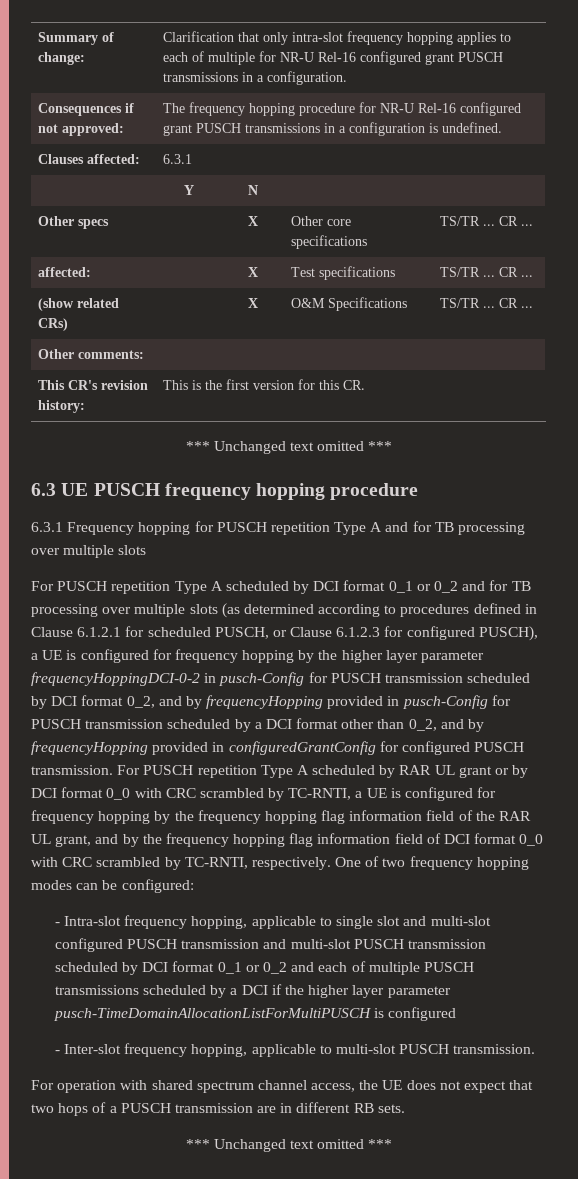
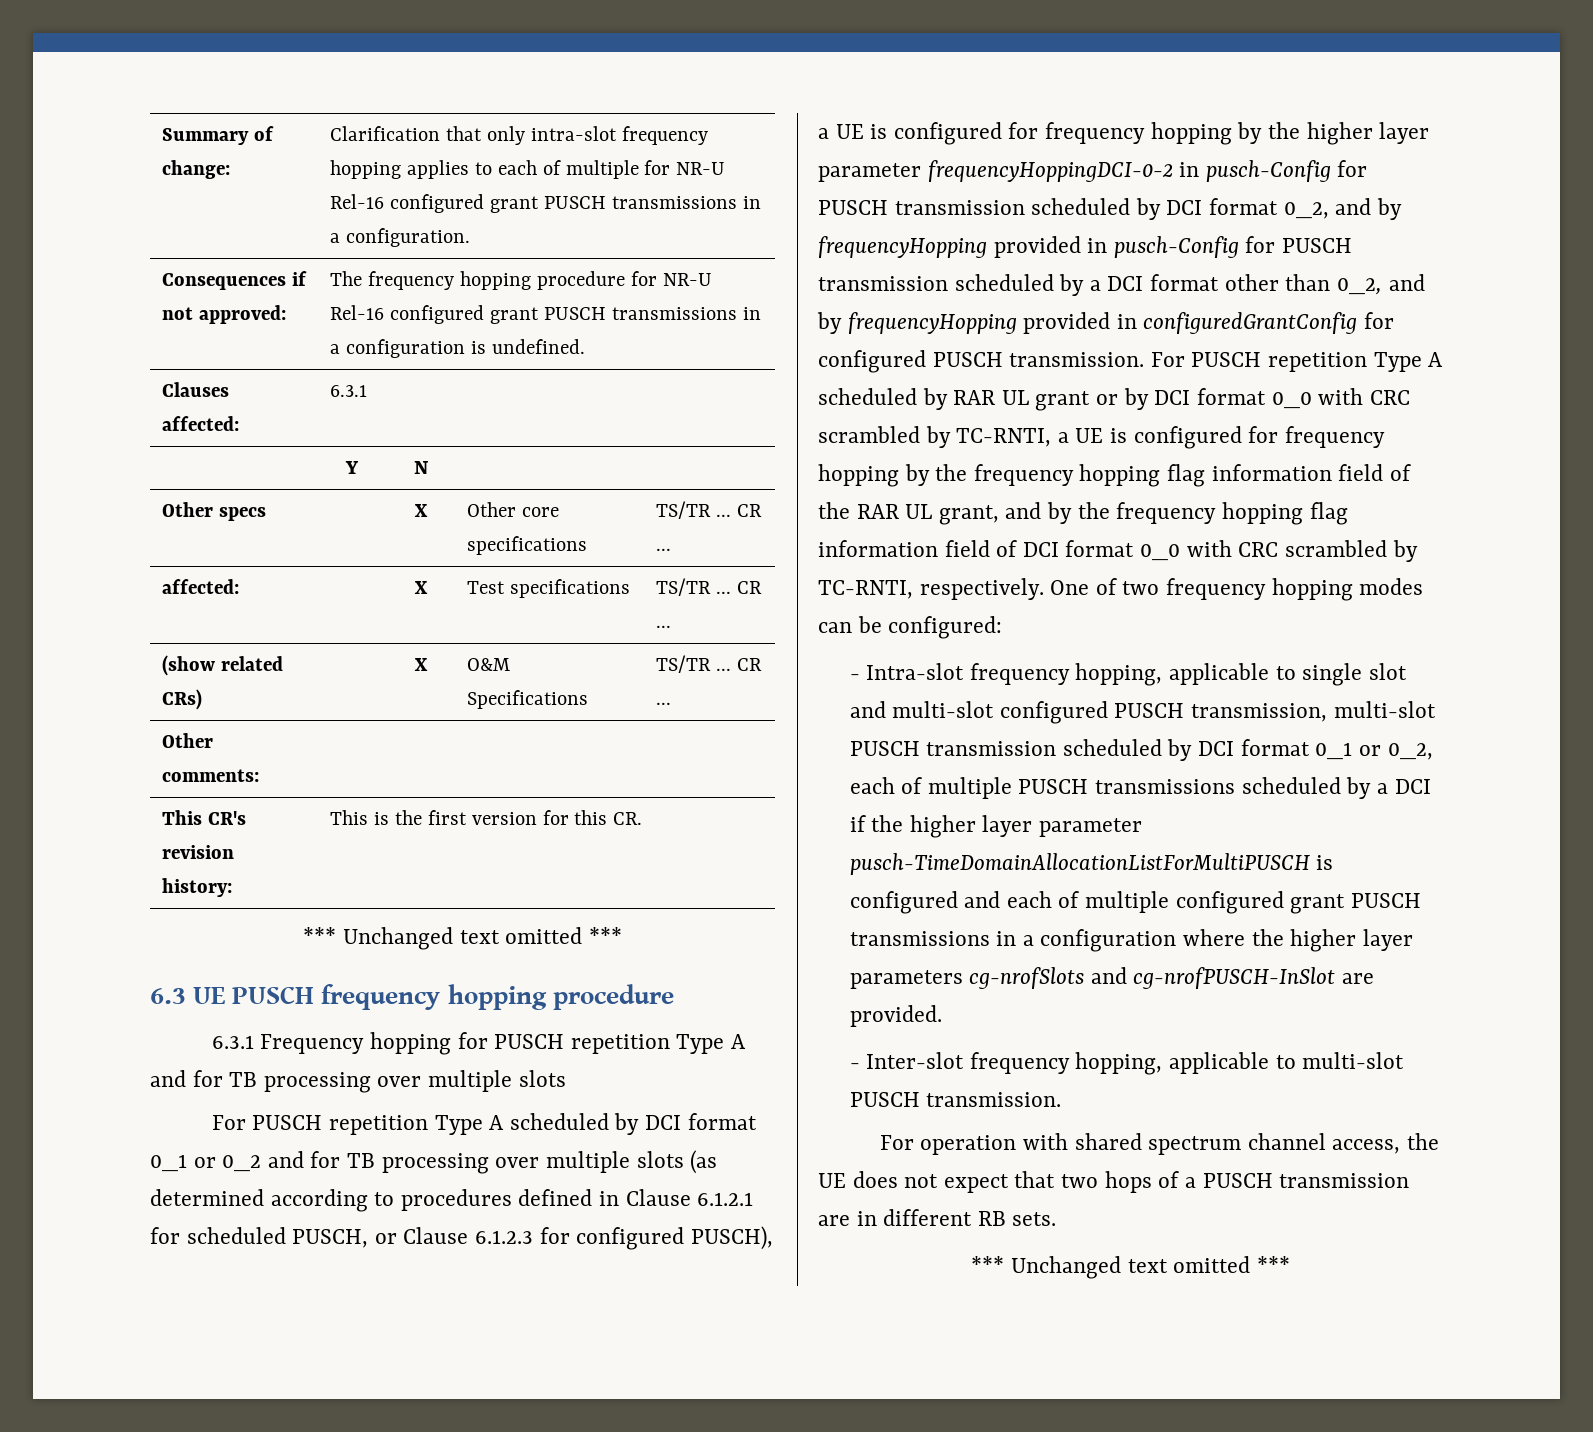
[181,939,287,949] transmission and -> [1191,703,1328,722] transmission,
[262,962,315,974] 0_2 and -> [1387,743,1433,760] 0_2,
(457, 1014) none -> [964,891,1421,914] [849,929,1413,952] [849,967,1375,989] [849,1005,942,1027] and each of multiple configured grant PUSCH transmissions in a configuration where the higher layer parameters cg-nrofSlots and cg-nrofPUSCH-InSlot are provided.

